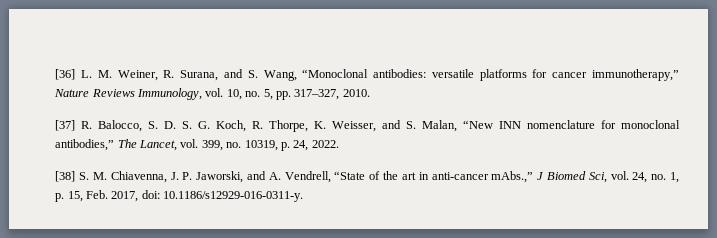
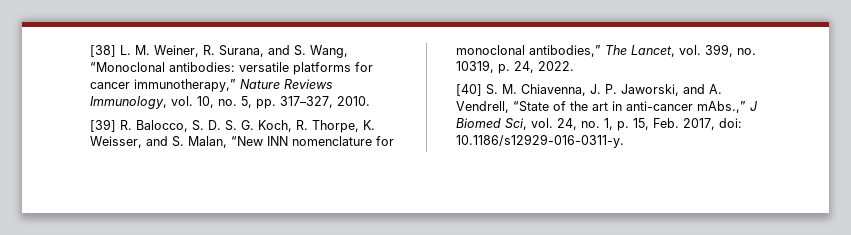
[55,69,76,80] [36] -> [89,45,116,57] [38]
[55,120,76,131] [37] -> [89,119,116,132] [39]
[55,171,76,182] [38] -> [455,84,482,96] [40]

